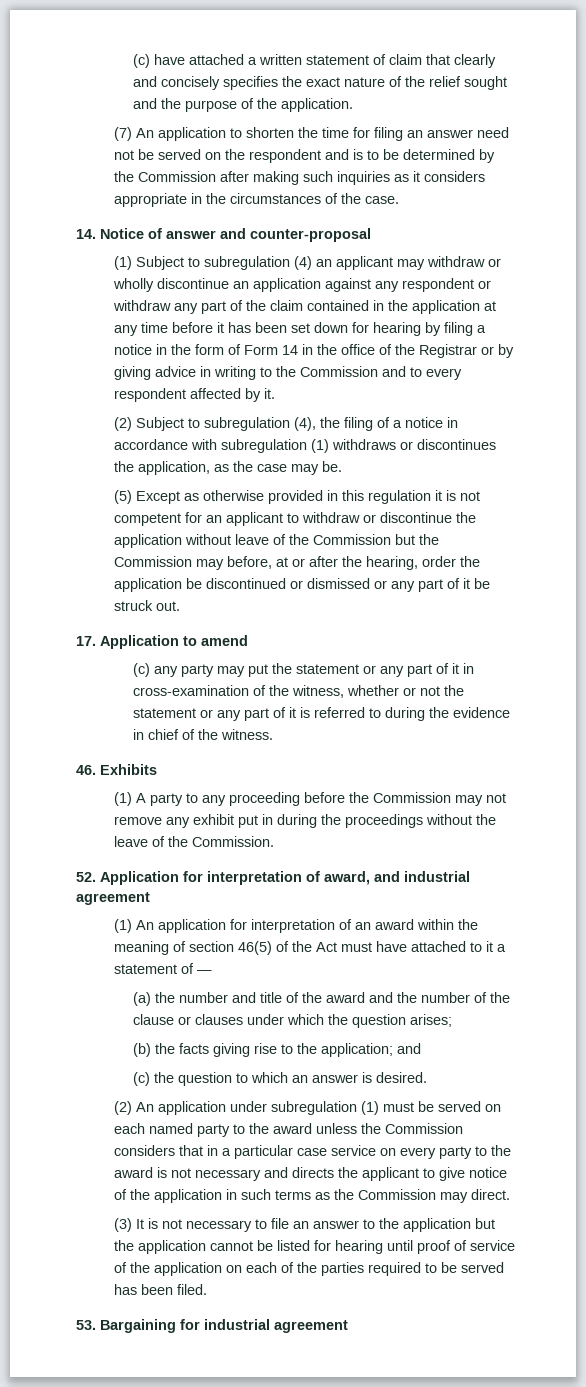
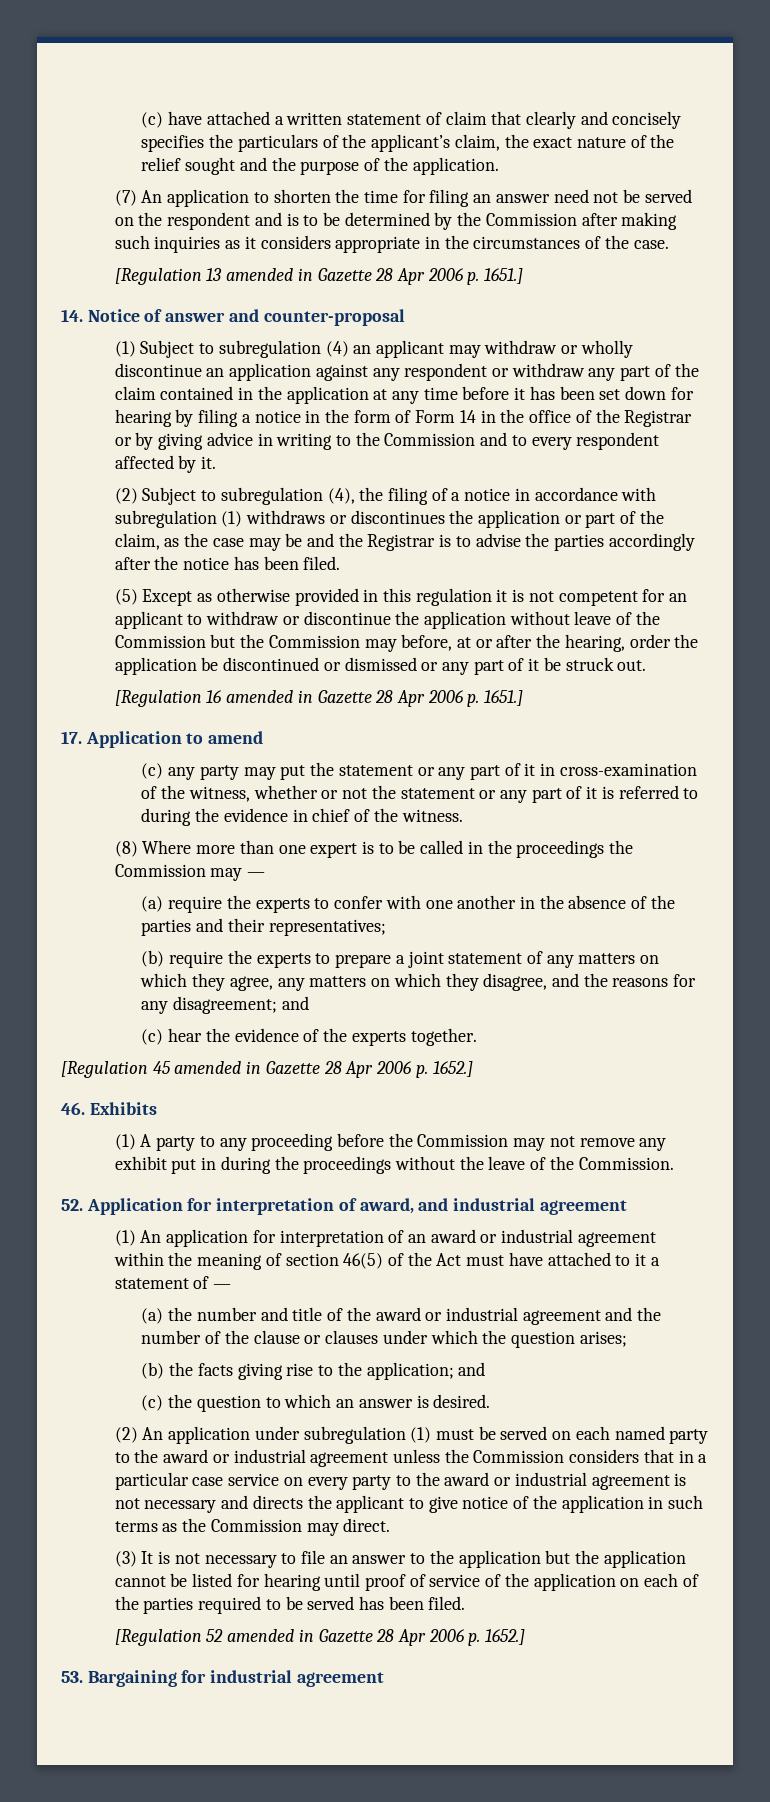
(303, 81) none -> [237,134,529,152] particulars of the applicant’s claim, the
(400, 200) none -> [114,268,524,285] // [Regulation 13 amended in Gazette 28 Apr 2006 p. 1651.]
[138,461,343,475] application, as the case may be. -> [477,510,664,528] [114,533,695,551] [114,556,341,570] application or part of the claim, as the case may be and the Registrar is to advise the parties accordingly after the notice has been filed.
(181, 606) none -> [114,690,524,707] // [Regulation 16 amended in Gazette 28 Apr 2006 p. 1651.]
(274, 734) none -> [114,840,634,858] [114,864,266,881] [141,895,675,913] [141,918,386,936] [141,950,660,968] [140,973,697,991] [141,996,309,1014] [141,1028,477,1046] [61,1061,473,1078] // (8) Where more than one expert is to be called in the proceedings the Commission may — // (a) require the experts to confer with one another in the absence of the parties and their representatives; // (b) require the experts to prepare a joint statement of any matters on which they agree, any matters on which they disagree, and the reasons for any disagreement; and // (c) hear the evidence of the experts together. // [Regulation 45 amended in Gazette 28 Apr 2006 p. 1652.]
(415, 924) none -> [480,1229,656,1247] or industrial agreement
(366, 997) none -> [425,1307,601,1325] or industrial agreement
(313, 1128) none -> [212,1449,389,1467] or industrial agreement
(154, 1172) none -> [494,1472,670,1490] or industrial agreement
(208, 1289) none -> [114,1629,526,1646] // [Regulation 52 amended in Gazette 28 Apr 2006 p. 1652.]

